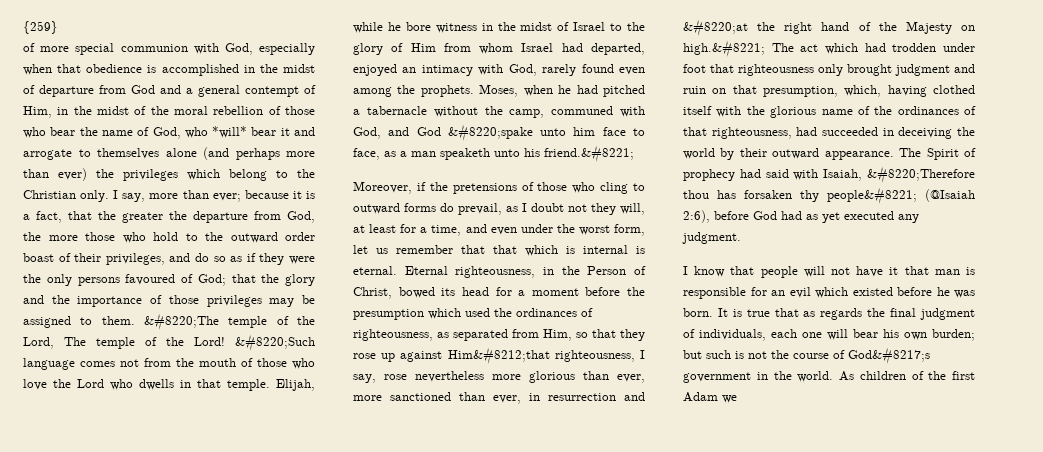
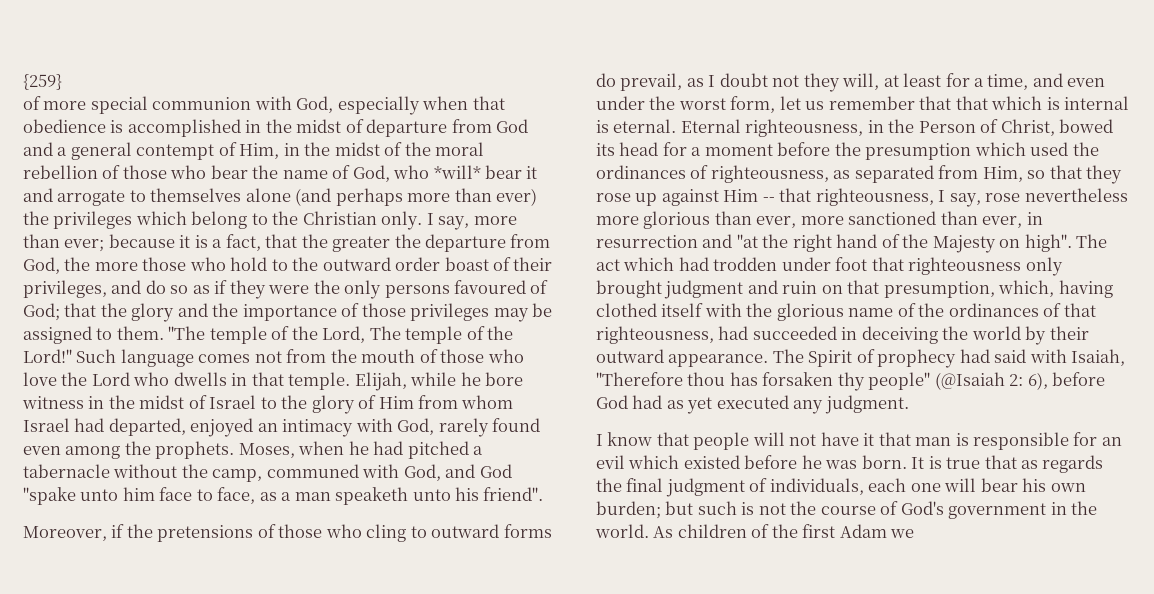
[144,313,219,330] &#8220;The -> [168,326,206,340] "The
[194,334,315,351] Lord! &#8220;Such -> [23,349,117,363] Lord!" Such
[447,124,533,141] &#8220;spake -> [23,487,76,505] "spake
[544,145,634,162] friend.&#8221; -> [483,487,544,501] friend".
[447,347,550,364] Him&#8212;that -> [723,188,812,202] Him -- that
[683,19,748,36] &#8220;at -> [736,234,758,248] "at
[683,40,765,57] high.&#8221; -> [1024,234,1072,252] high".
[867,166,975,183] &#8220;Therefore -> [596,372,683,386] "Therefore
[827,187,975,204] [683,210,710,223] people&#8221; (@Isaiah 2:6), -> [868,372,1048,390] people" (@Isaiah 2: 6),
[848,347,930,364] God&#8217;s -> [900,501,944,515] God's

